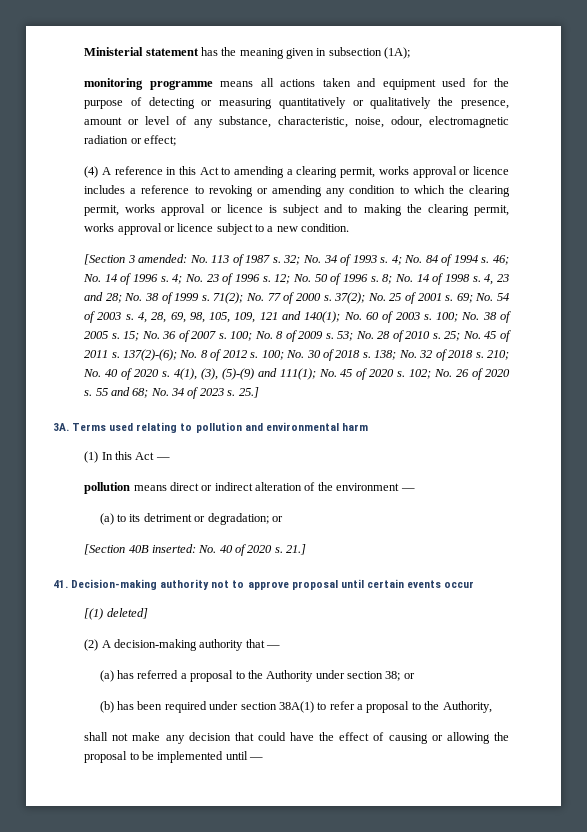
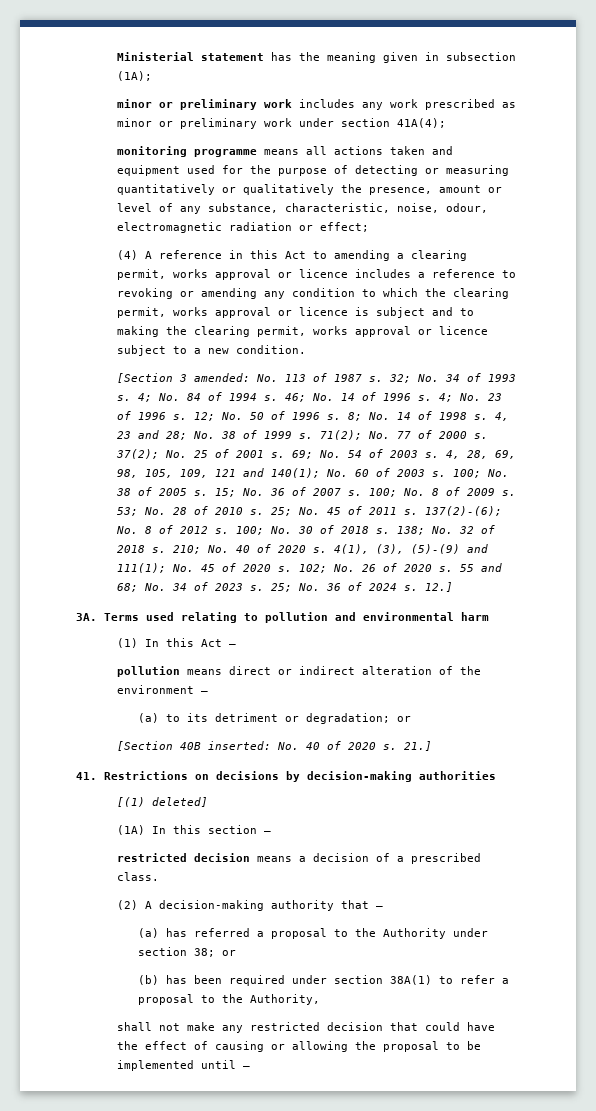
(411, 53) none -> [117,99,517,110] [117,118,447,129] // minor or preliminary work includes any work prescribed as minor or preliminary work under section 41A(4);
[238,387,259,398] 25.] -> [271,582,454,592] 25; No. 36 of 2024 s. 12.]
[71,579,475,590] [84,608,148,620] Decision-making authority not to approve proposal until certain events occur // [(1) deleted] -> [104,771,496,782] [117,797,209,807] [117,825,272,835] [117,853,482,864] [117,872,160,881] Restrictions on decisions by decision-making authorities // [(1) deleted] // (1A) In this section — // restricted decision means a decision of a prescribed class.
(185, 739) none -> [250,1022,321,1031] restricted

